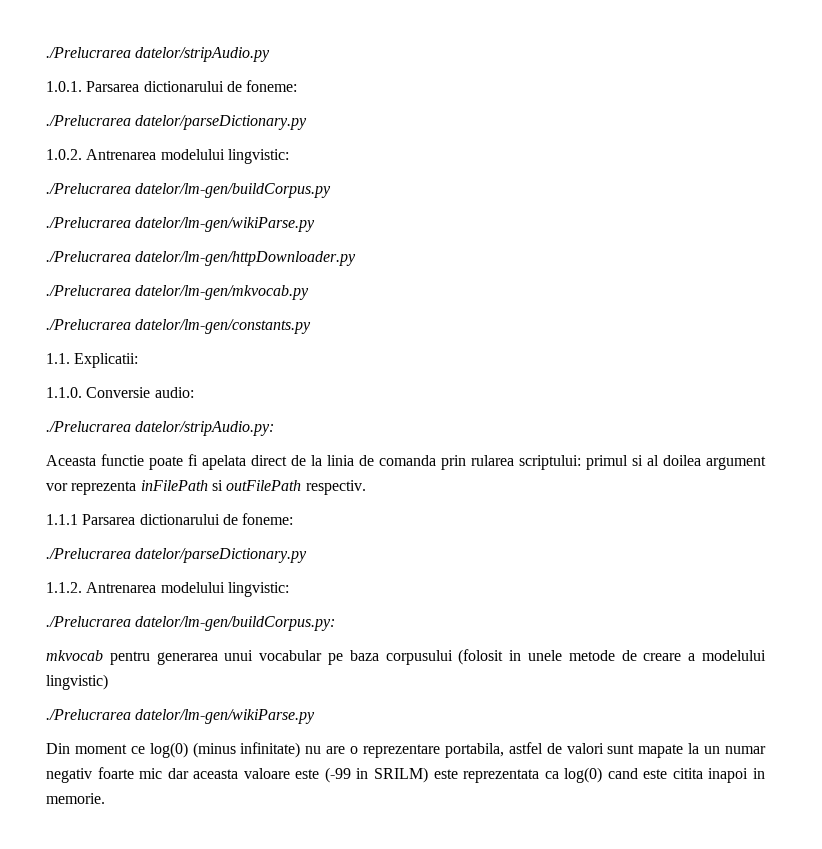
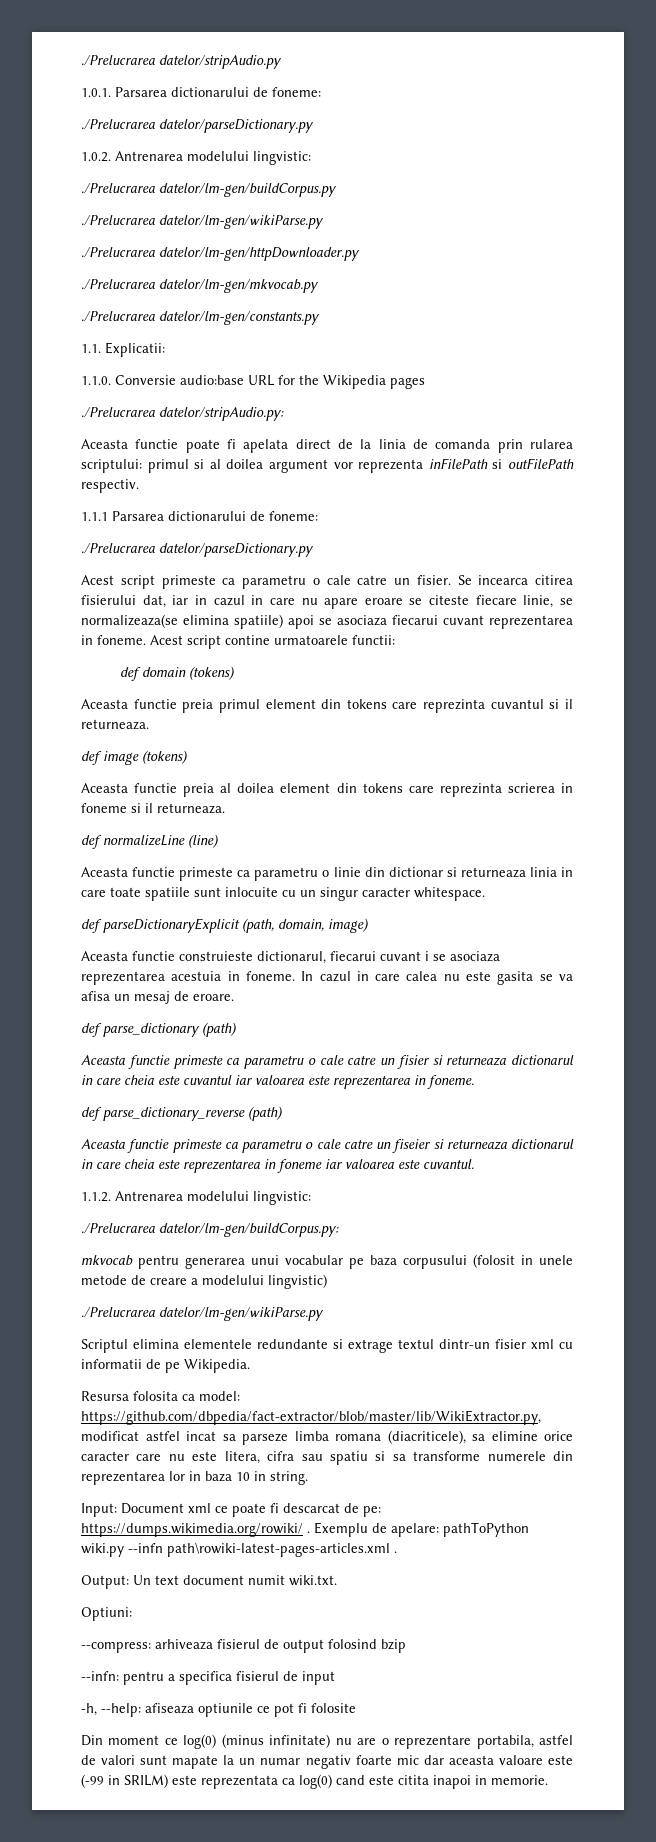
[154,387,194,398] audio: -> [180,375,425,389] audio:base URL for the Wikipedia pages
(308, 555) none -> [81,575,573,589] [81,595,574,609] [81,614,573,629] [81,635,395,649] [119,666,235,681] [81,699,573,713] [81,719,149,730] [81,750,188,765] [81,783,573,797] [81,803,225,814] [81,834,219,849] [81,867,573,881] [81,887,485,901] [81,918,369,933] [81,951,500,964] [81,971,574,985] [81,991,234,1004] [81,1022,237,1037] [81,1055,574,1069] [81,1075,474,1089] [81,1106,283,1121] [81,1139,574,1153] [81,1159,474,1173] // Acest script primeste ca parametru o cale catre un fisier. Se incearca citirea fisierului dat, iar in cazul in care nu apare eroare se citeste fiecare linie, se normalizeaza(se elimina spatiile) apoi se asociaza fiecarui cuvant reprezentarea in foneme. Acest script contine urmatoarele functii: // def domain (tokens) // Aceasta functie preia primul element din tokens care reprezinta cuvantul si il returneaza. // def image (tokens) // Aceasta functie preia al doilea element din tokens care reprezinta scrierea in foneme si il returneaza. // def normalizeLine (line) // Aceasta functie primeste ca parametru o linie din dictionar si returneaza linia in care toate spatiile sunt inlocuite cu un singur caracter whitespace. // def parseDictionaryExplicit (path, domain, image) // Aceasta functie construieste dictionarul, fiecarui cuvant i se asociaza reprezentarea acestuia in foneme. In cazul in care calea nu este gasita se va afisa un mesaj de eroare. // def parse_dictionary (path) // Aceasta functie primeste ca parametru o cale catre un fisier si returneaza dictionarul in care cheia este cuvantul iar valoarea este reprezentarea in foneme. // def parse_dictionary_reverse (path) // Aceasta functie primeste ca parametru o cale catre un fiseier si returneaza dictionarul in care cheia este reprezentarea in foneme iar valoarea este cuvantul.
(316, 716) none -> [81,1339,573,1353] [81,1359,250,1373] [81,1391,240,1401] [81,1410,541,1425] [81,1430,573,1445] [81,1451,573,1465] [81,1471,308,1485] [81,1503,381,1517] [81,1522,529,1537] [81,1542,397,1557] [81,1575,337,1589] [81,1607,132,1621] [81,1639,406,1653] [81,1671,335,1685] [81,1703,356,1717] // Scriptul elimina elementele redundante si extrage textul dintr-un fisier xml cu informatii de pe Wikipedia. // Resursa folosita ca model: https://github.com/dbpedia/fact-extractor/blob/master/lib/WikiExtractor.py, modificat astfel incat sa parseze limba romana (diacriticele), sa elimine orice caracter care nu este litera, cifra sau spatiu si sa transforme numerele din reprezentarea lor in baza 10 in string. // Input: Document xml ce poate fi descarcat de pe: https://dumps.wikimedia.org/rowiki/ . Exemplu de apelare: pathToPython wiki.py --infn path\rowiki-latest-pages-articles.xml . // Output: Un text document numit wiki.txt. // Optiuni: // --compress: arhiveaza fisierul de output folosind bzip // --infn: pentru a specifica fisierul de input // -h, --help: afiseaza optiunile ce pot fi folosite

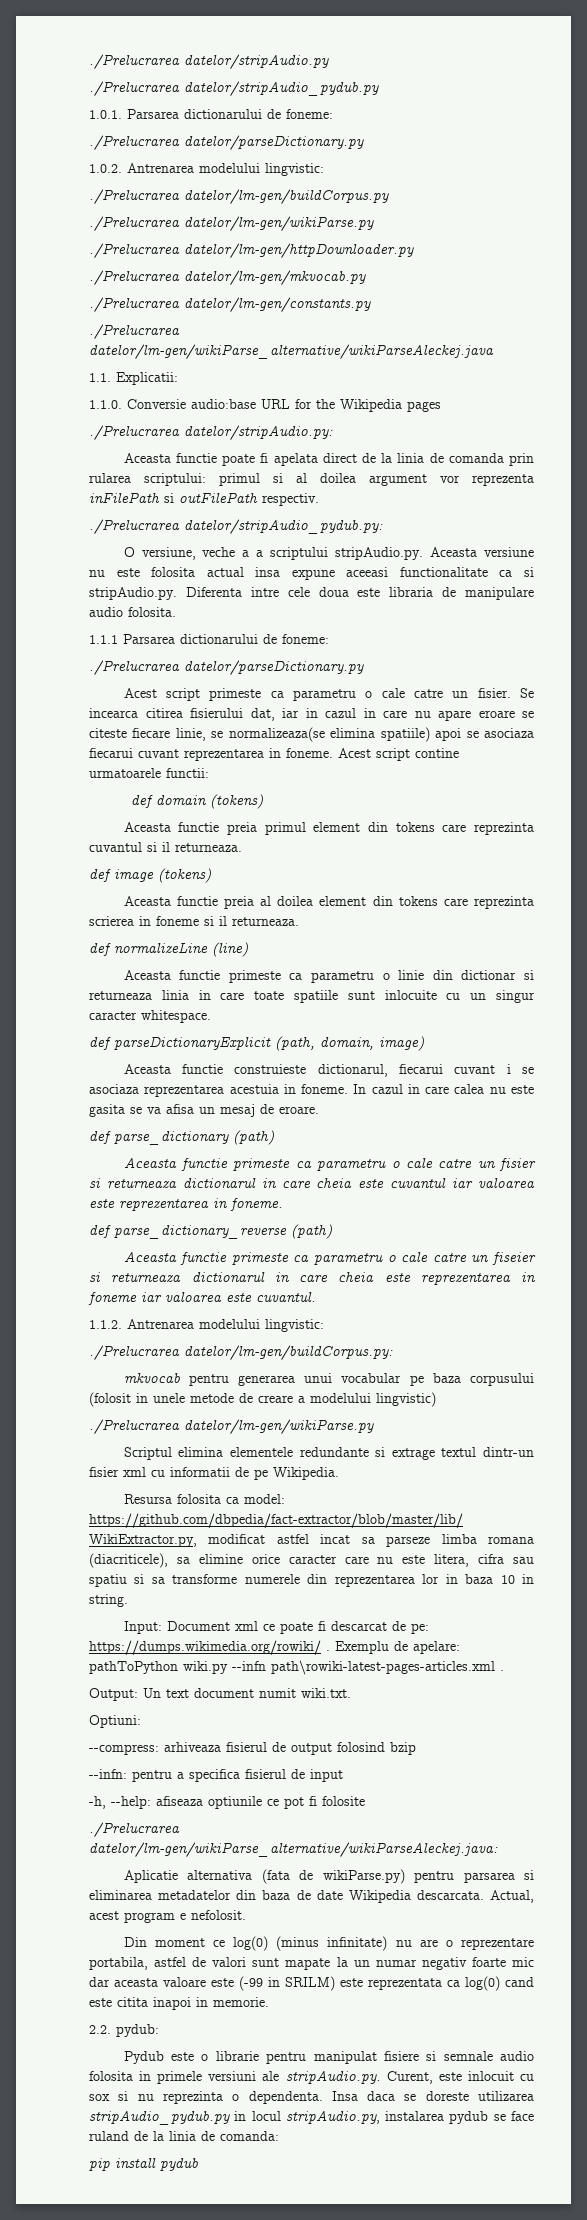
(282, 62) none -> [89,81,379,96] // ./Prelucrarea datelor/stripAudio_pydub.py
(320, 318) none -> [89,324,180,339] [89,344,494,359] // ./Prelucrarea datelor/lm-gen/wikiParse_alternative/wikiParseAleckej.java
(139, 486) none -> [89,519,383,534] [123,547,534,560] [89,567,534,580] [89,587,534,600] [89,607,176,617] // ./Prelucrarea datelor/stripAudio_pydub.py: // O versiune, veche a a scriptului stripAudio.py. Aceasta versiune nu este folosita actual insa expune aceeasi functionalitate ca si stripAudio.py. Diferenta intre cele doua este libraria de manipulare audio folosita.
(356, 1708) none -> [89,1822,180,1837] [89,1842,498,1857] [123,1869,534,1884] [89,1890,534,1903] [89,1910,246,1923] // ./Prelucrarea datelor/lm-gen/wikiParse_alternative/wikiParseAleckej.java: // Aplicatie alternativa (fata de wikiParse.py) pentru parsarea si eliminarea metadatelor din baza de date Wikipedia descarcata. Actual, acest program e nefolosit.
(548, 1780) none -> [89,2024,159,2037] [123,2051,534,2064] [89,2071,534,2084] [89,2091,534,2104] [89,2111,534,2125] [89,2131,279,2141] [89,2158,198,2171] // 2.2. pydub: // Pydub este o librarie pentru manipulat fisiere si semnale audio folosita in primele versiuni ale stripAudio.py. Curent, este inlocuit cu sox si nu reprezinta o dependenta. Insa daca se doreste utilizarea stripAudio_pydub.py in locul stripAudio.py, instalarea pydub se face ruland de la linia de comanda: // pip install pydub

